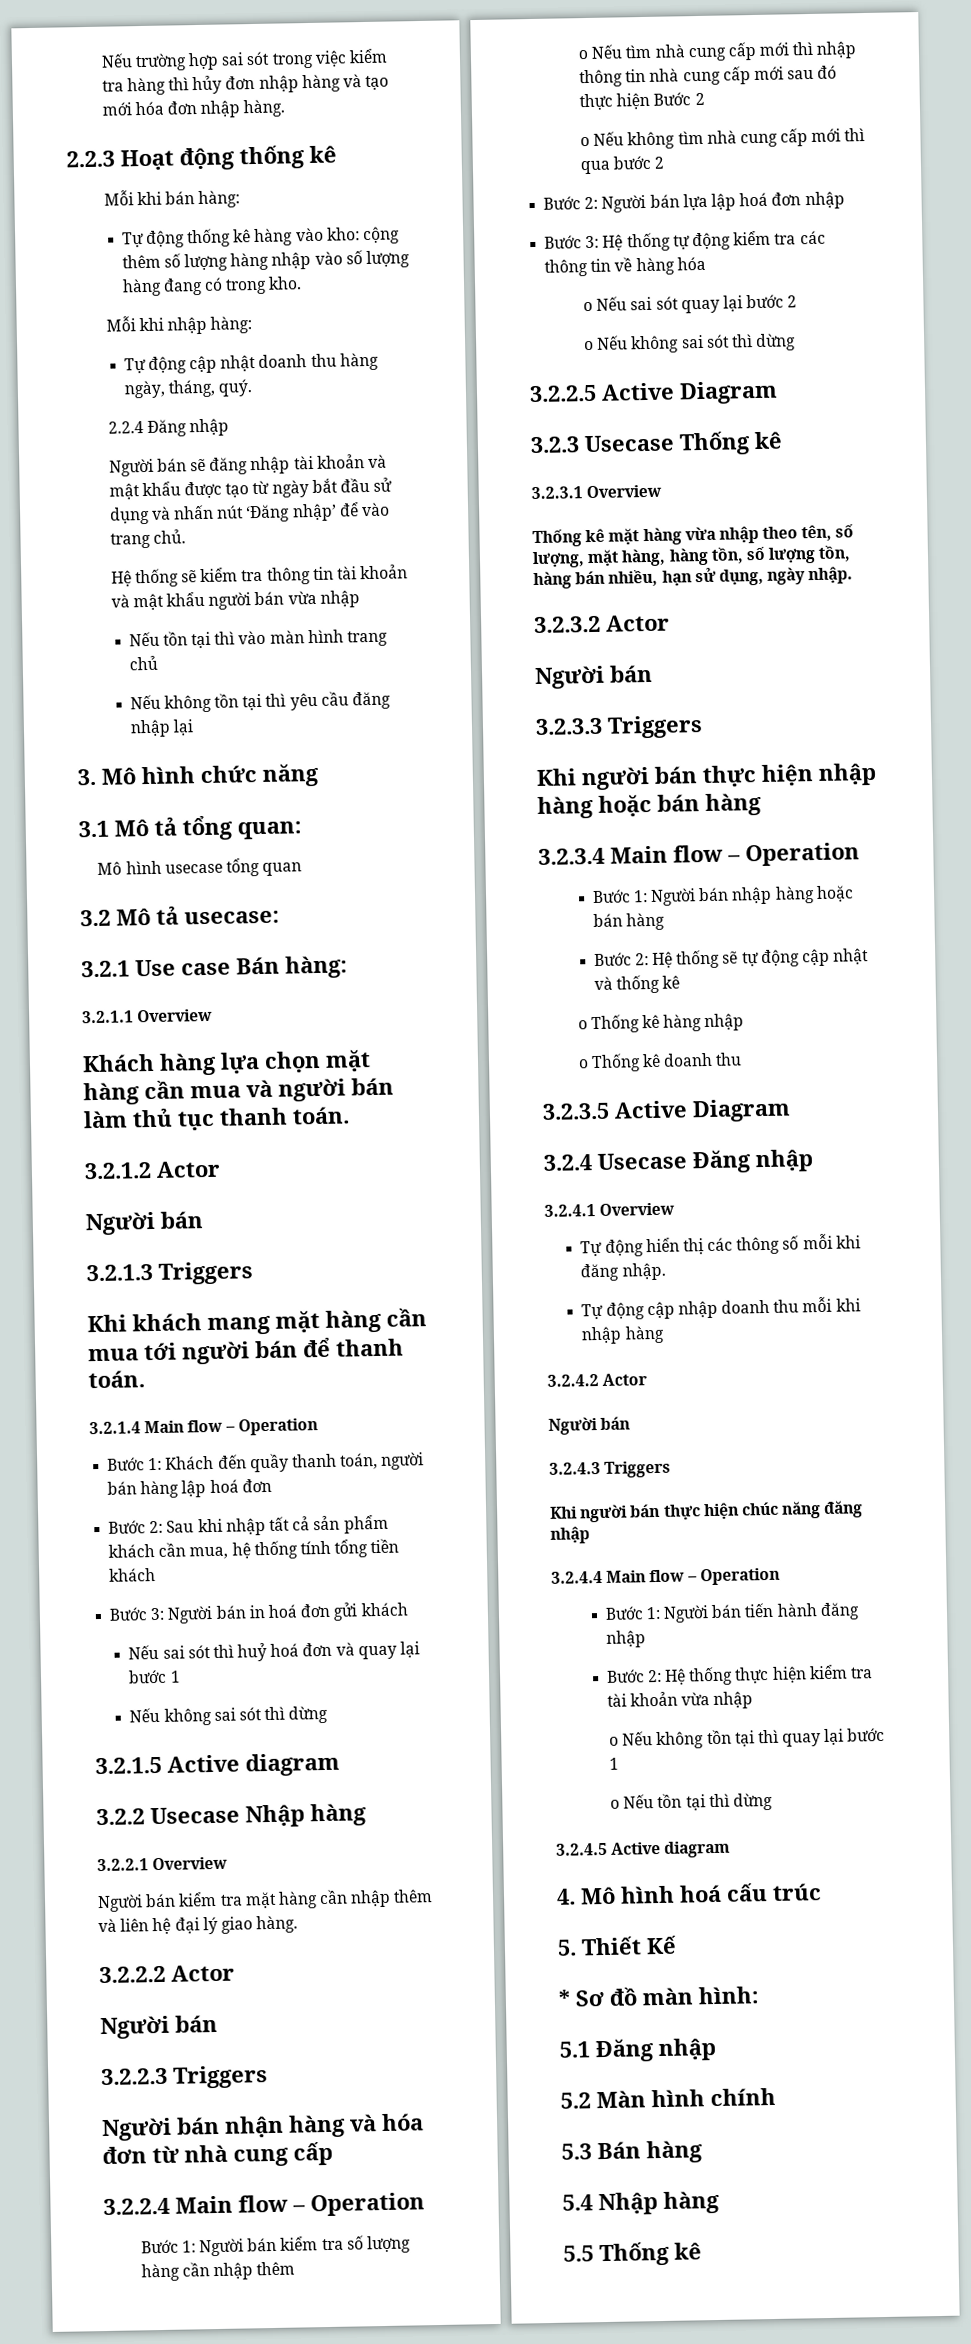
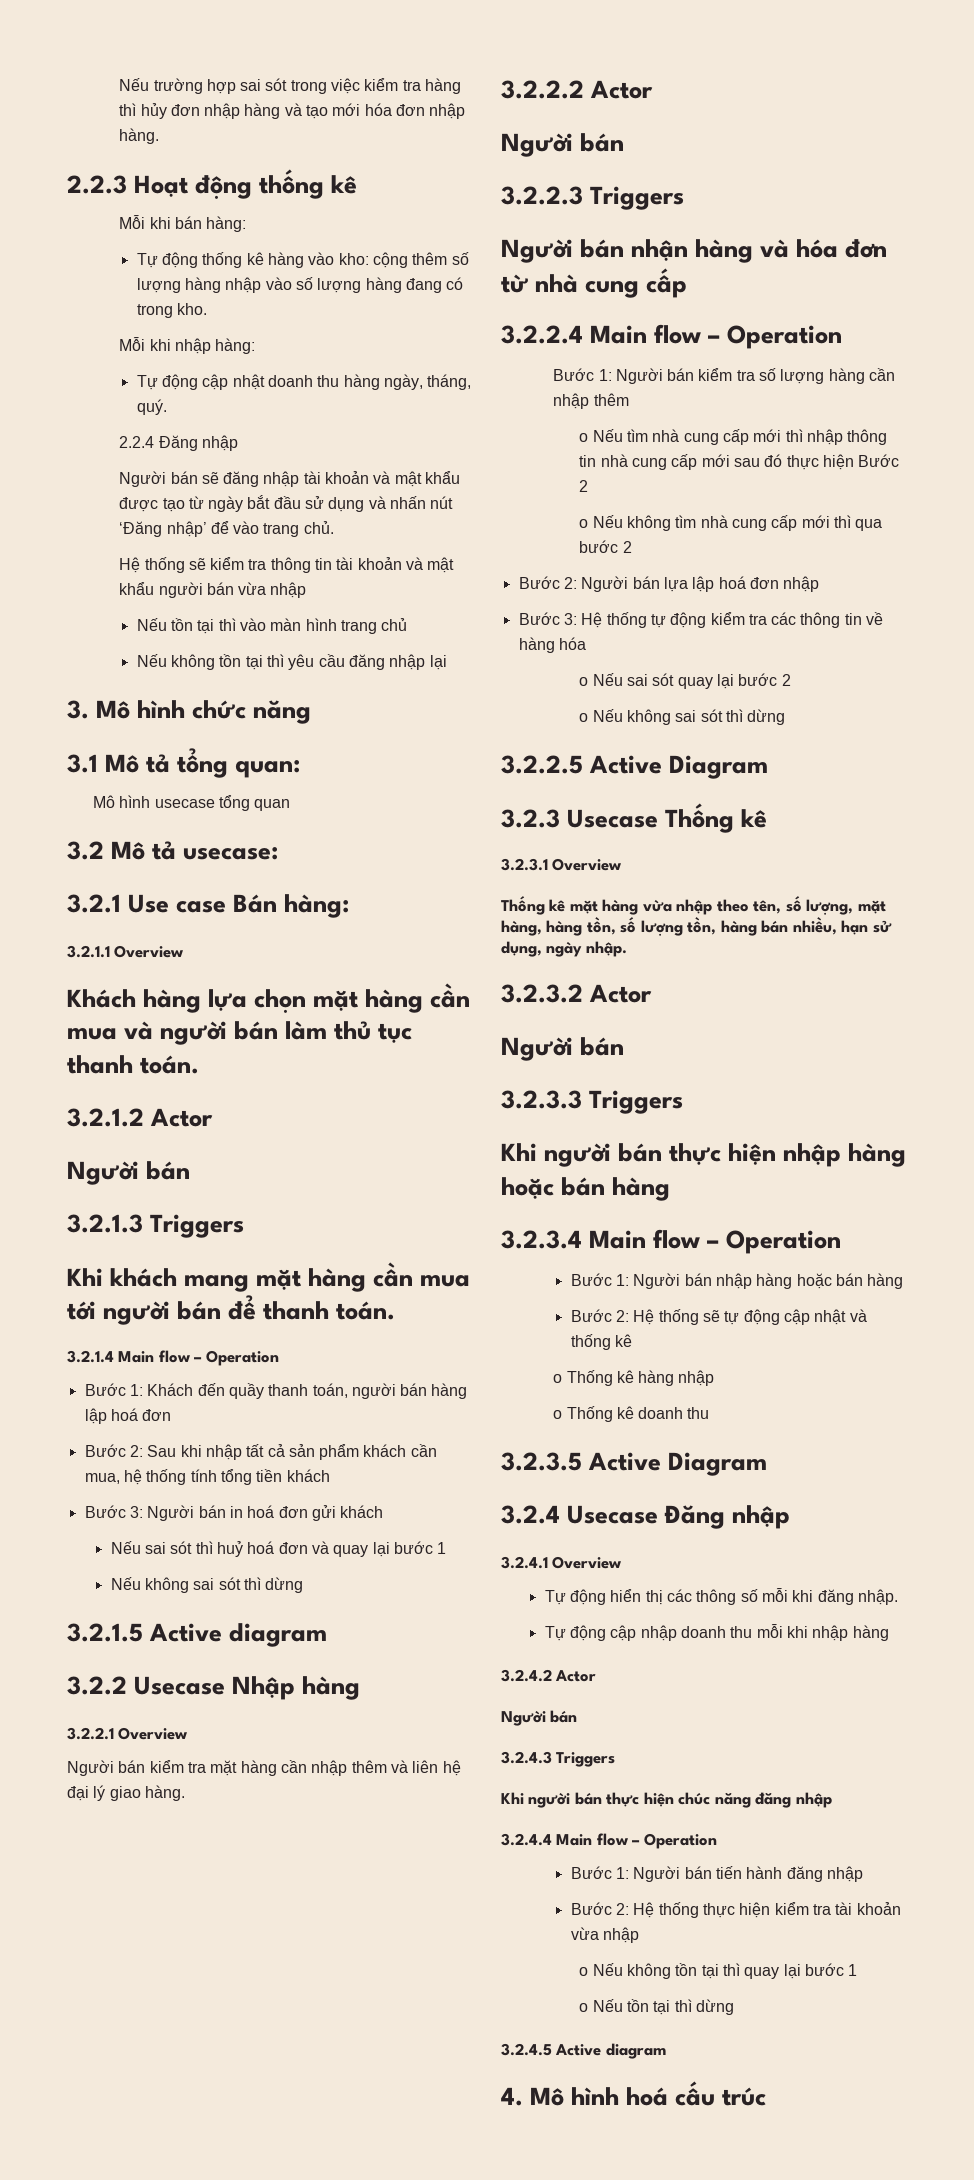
[557,1935,677,1956] [558,1986,759,2007] [559,2038,716,2063] [560,2087,776,2109] [561,2140,703,2164] [562,2190,720,2216] [563,2241,702,2267] // 5. Thiết Kế // * Sơ đồ màn hình: // 5.1 Đăng nhập // 5.2 Màn hình chính // 5.3 Bán hàng // 5.4 Nhập hàng // 5.5 Thống kê -> (767, 2096) none

